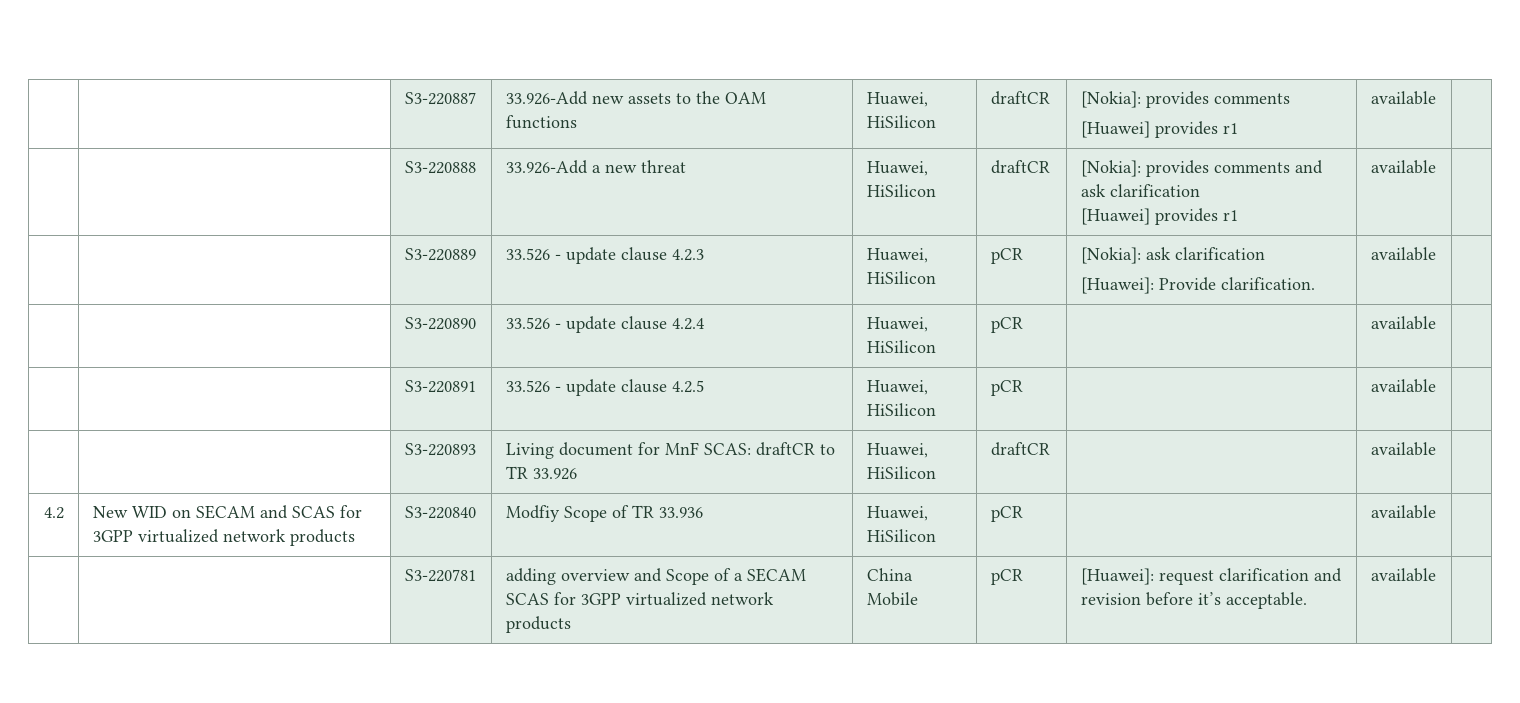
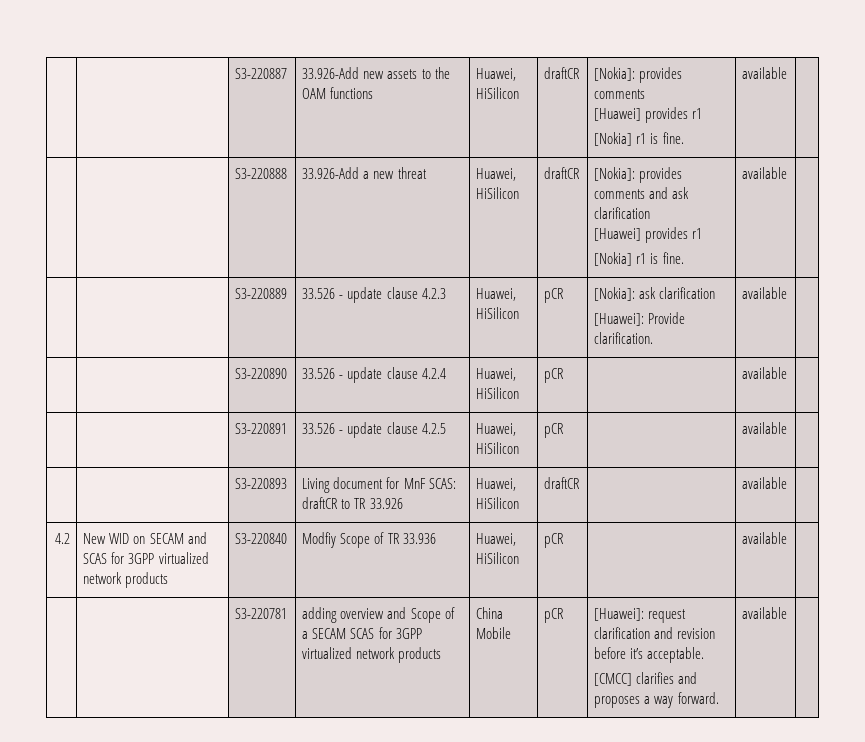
(1238, 128) none -> [594,132,684,146] // [Nokia] r1 is fine.
(1238, 215) none -> [594,252,684,266] // [Nokia] r1 is fine.
(1307, 600) none -> [594,672,698,686] [594,692,719,708] // [CMCC] clarifies and proposes a way forward.

